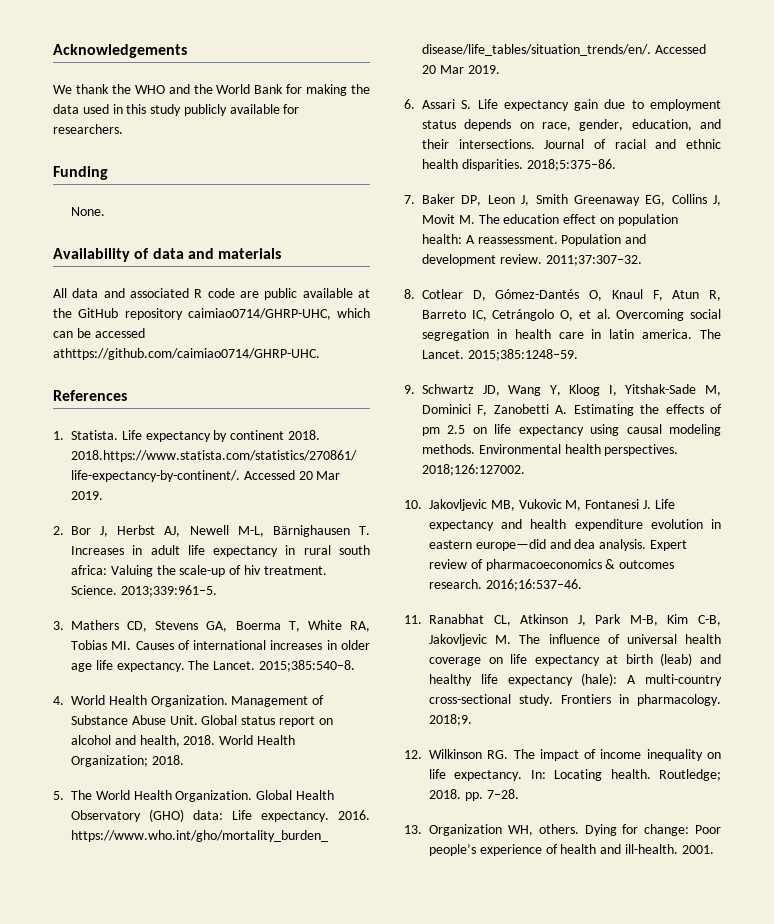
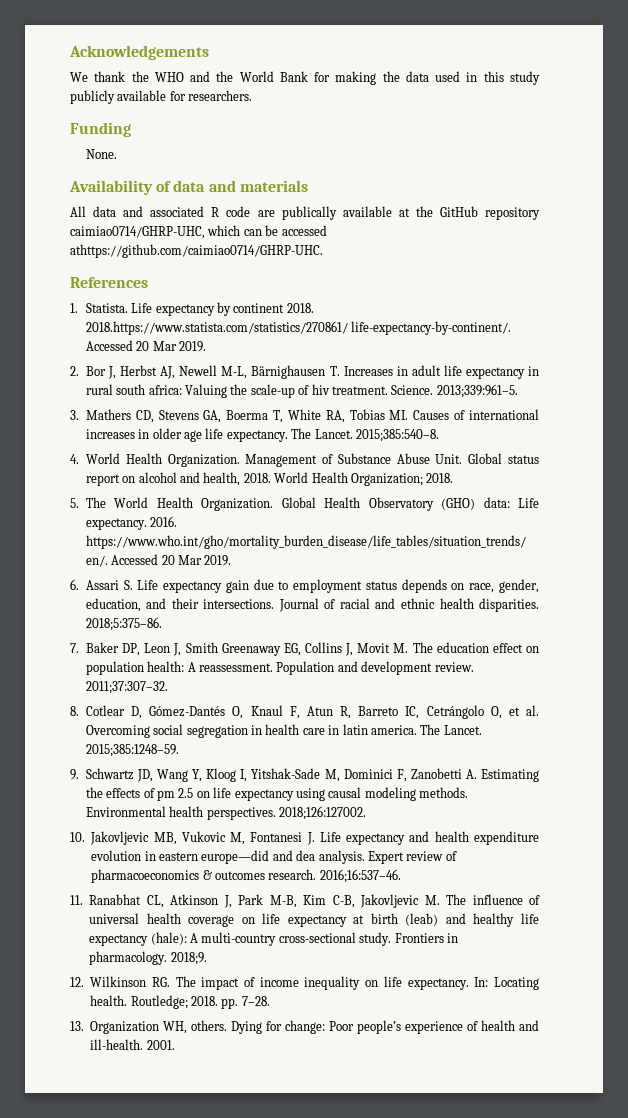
[264,288,298,300] public -> [281,206,337,220] publically

